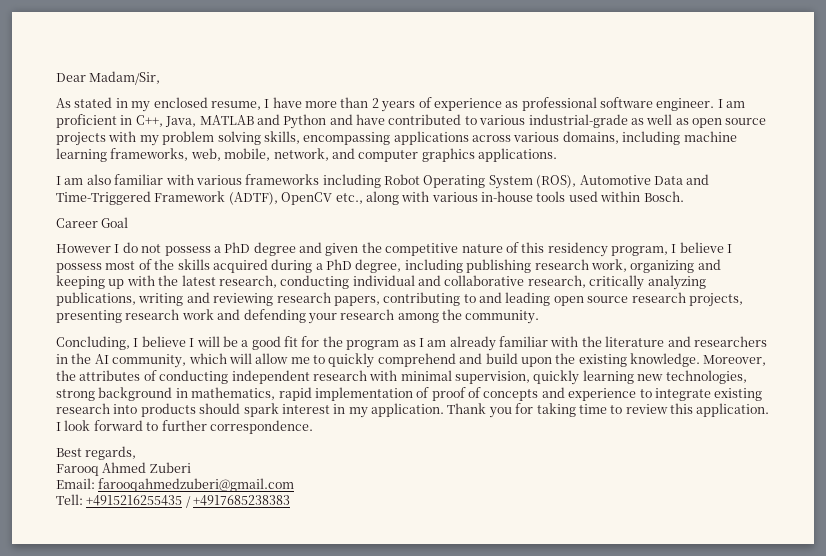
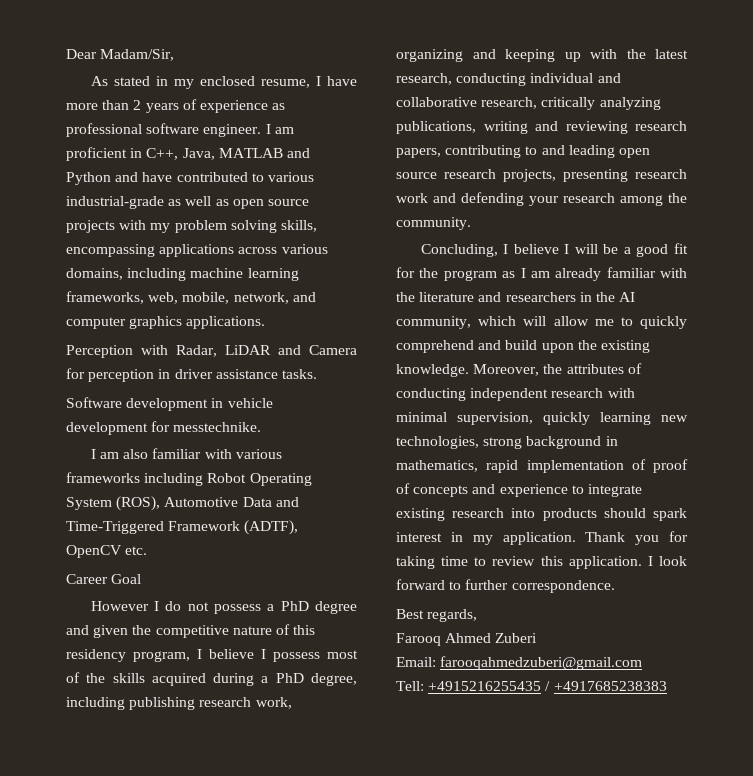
(557, 155) none -> [66,345,357,358] [66,368,317,382] [66,397,273,411] [66,421,262,435] // Perception with Radar, LiDAR and Camera for perception in driver assistance tasks. // Software development in vehicle development for messtechnike.
[335,191,684,205] etc., along with various in-house tools used within Bosch. -> [125,546,148,555] etc.

